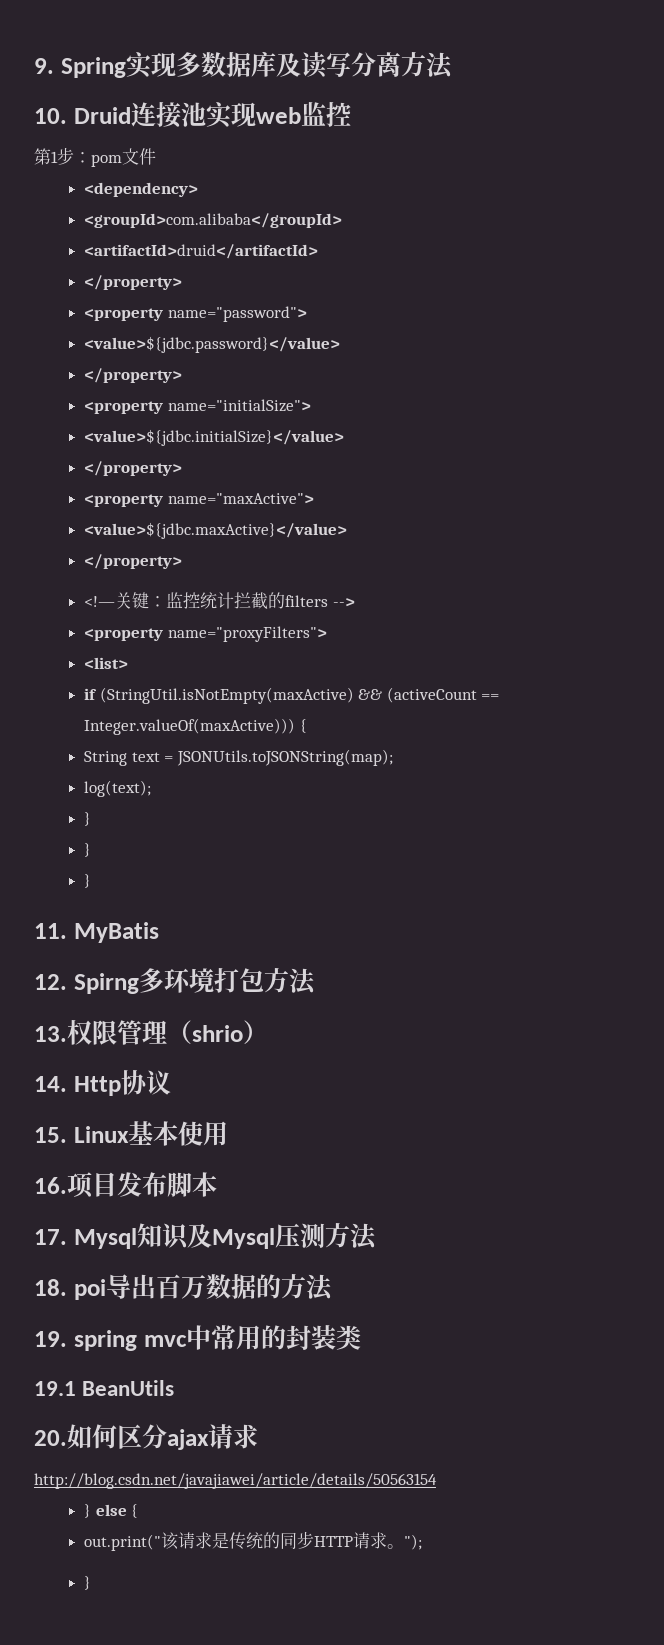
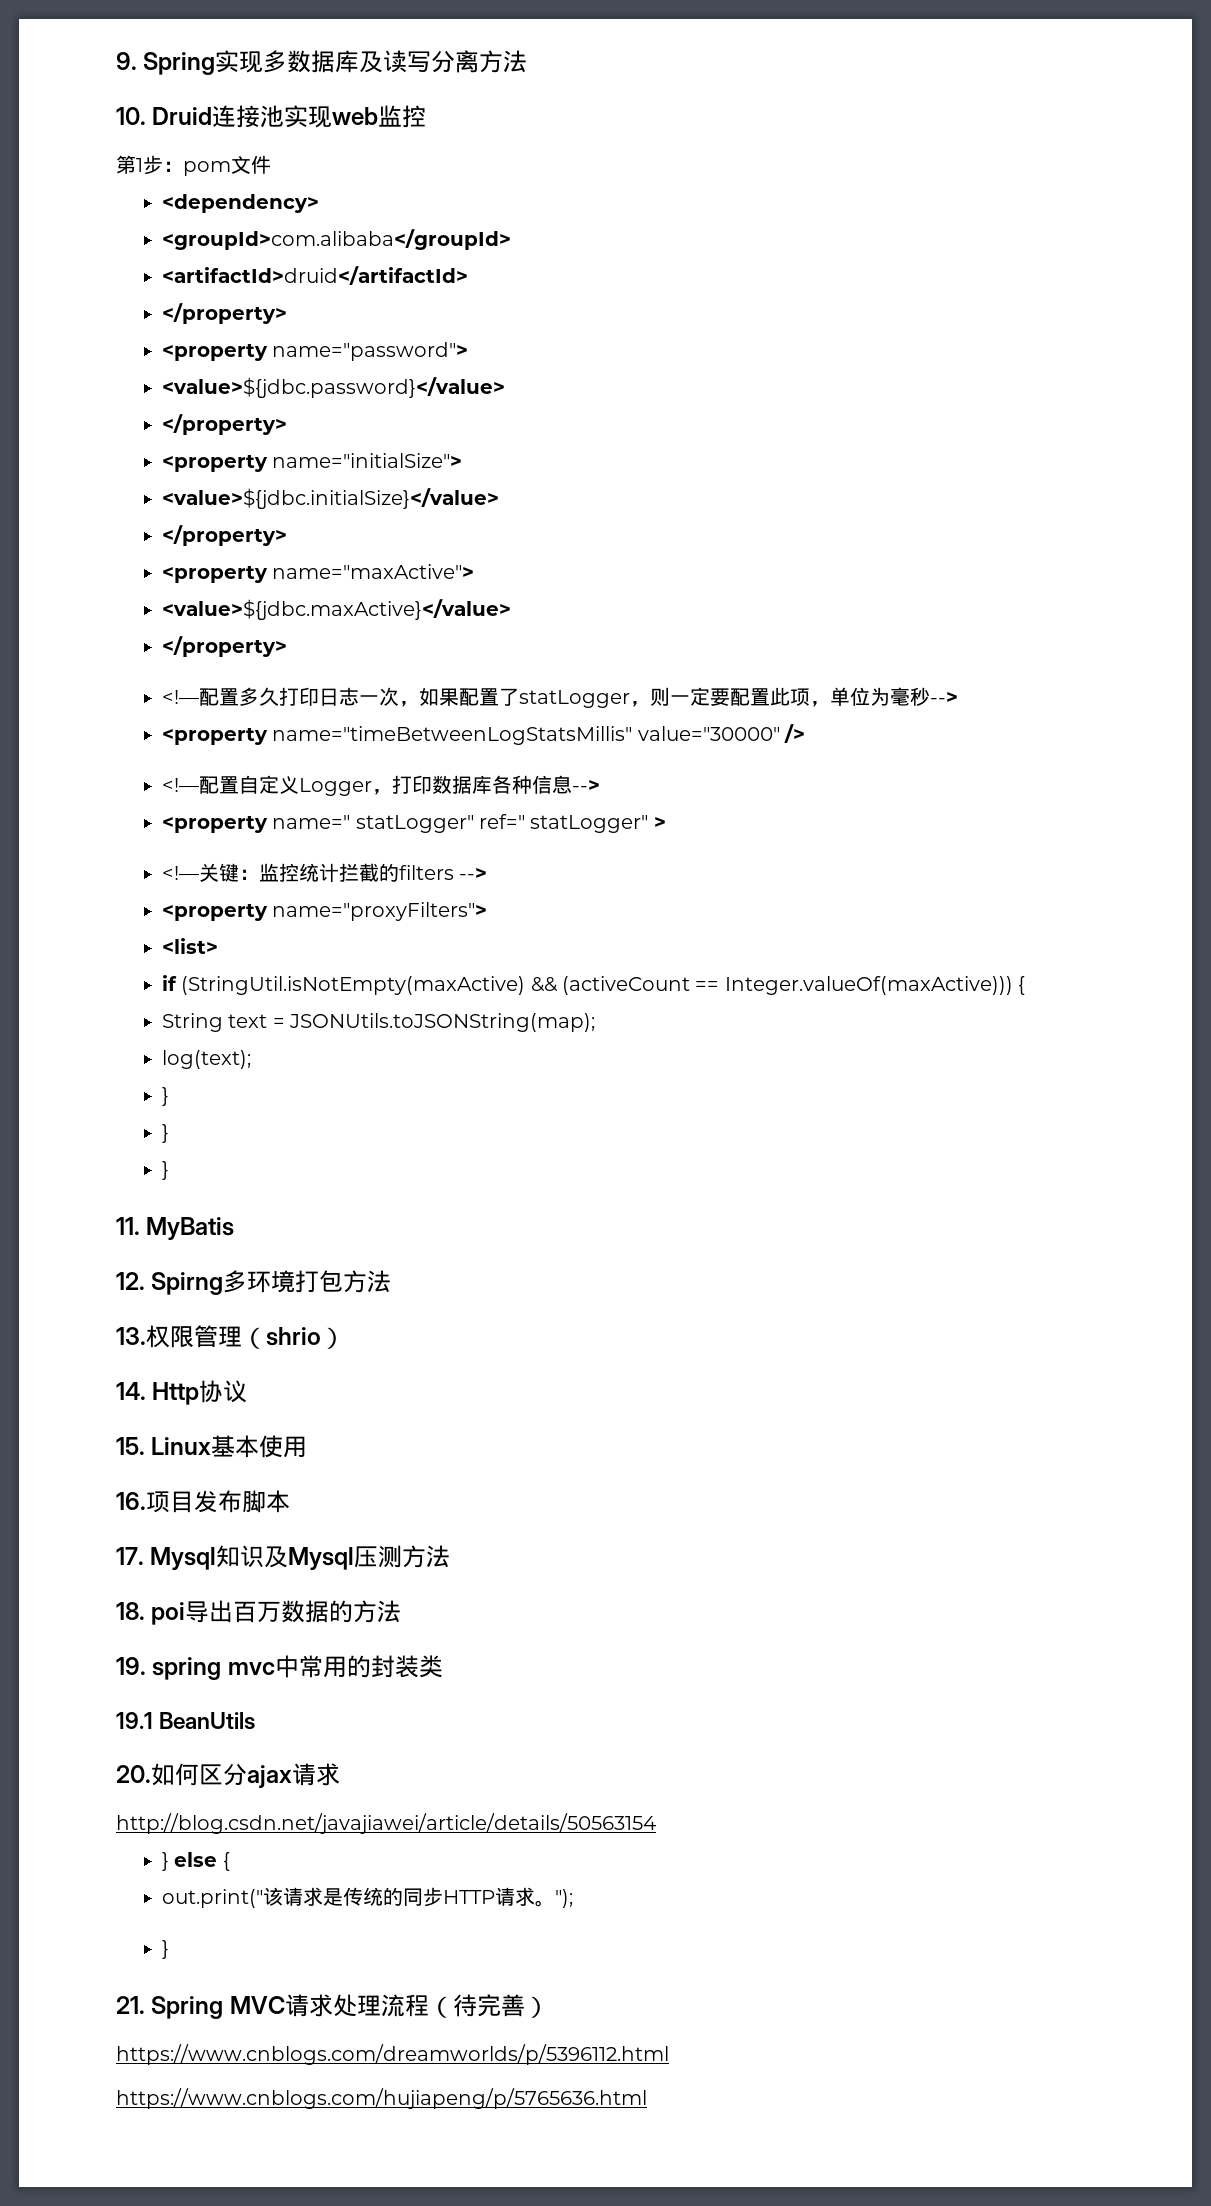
(183, 561) none -> [161,687,958,708] [161,724,806,745] [161,775,600,796] [161,814,666,833] // <!—配置多久打印日志一次，如果配置了statLogger，则一定要配置此项，单位为毫秒--> // <property name="timeBetweenLogStatsMillis" value="30000" /> // <!—配置自定义Logger，打印数据库各种信息--> // <property name=" statLogger" ref=" statLogger" >
(92, 1583) none -> [116,1994,549,2019] [116,2044,669,2065] [116,2088,647,2109] // 21. Spring MVC请求处理流程（待完善） // https://www.cnblogs.com/dreamworlds/p/5396112.html // https://www.cnblogs.com/hujiapeng/p/5765636.html

